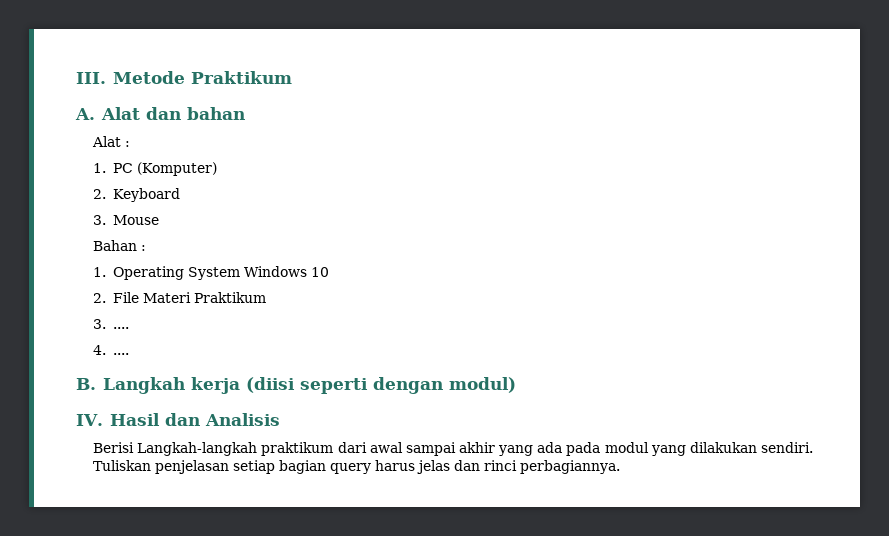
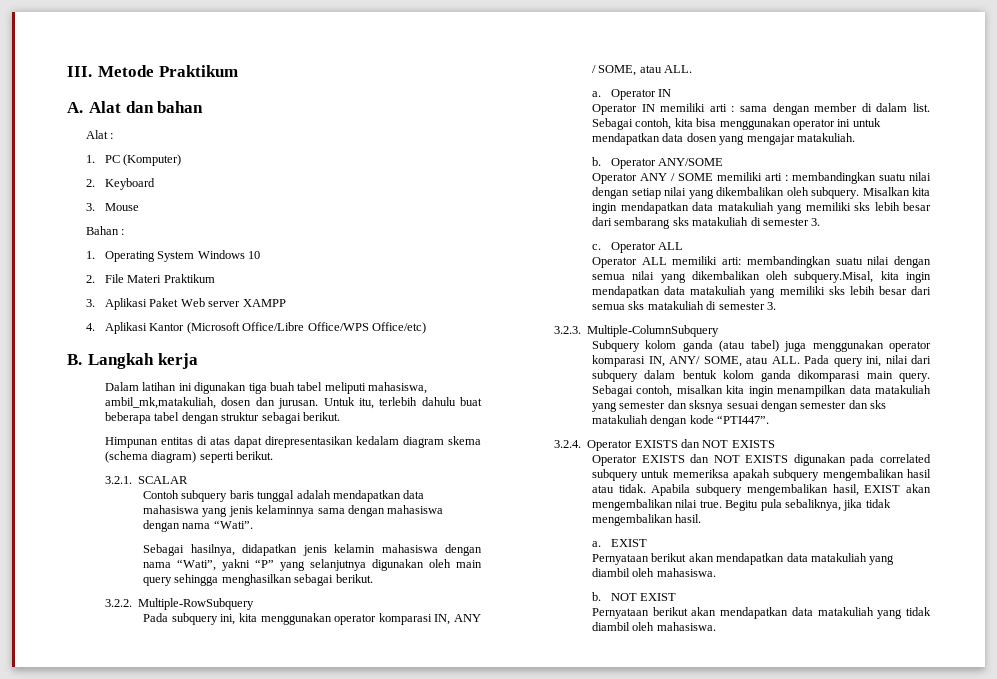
[112,327,129,329] [93,345,129,355] [76,377,516,394] [76,413,280,426] [93,442,813,456] [93,460,621,474] .... // 4. .... // B. Langkah kerja (diisi seperti dengan modul) // IV. Hasil dan Analisis // Berisi Langkah-langkah praktikum dari awal sampai akhir yang ada pada modul yang dilakukan sendiri. Tuliskan penjelasan setiap bagian query harus jelas dan rinci perbagiannya. -> [105,298,286,310] [86,322,426,334] [67,353,198,369] [105,382,428,394] [105,397,482,409] [105,412,340,424] [105,436,482,448] [105,451,274,463] [105,476,189,484] [143,490,425,502] [143,505,444,517] [143,520,253,532] [143,544,482,556] [143,559,483,571] [143,574,373,586] [105,598,255,610] [143,613,482,625] [592,65,693,76] [592,89,672,100] [592,103,930,115] [592,118,881,130] [592,133,855,145] [592,157,724,169] [592,172,932,184] [592,187,930,199] [592,202,931,214] [592,217,821,229] [592,242,684,253] [592,256,931,268] [592,271,931,283] [592,286,931,298] [592,301,776,310] [554,325,720,337] [592,340,931,352] [592,355,932,367] [592,370,930,382] [592,385,931,397] [592,400,887,412] [592,415,770,427] [554,439,775,451] [592,454,932,466] [592,469,931,481] [592,484,931,496] [592,499,891,511] [592,514,702,526] [592,539,648,547] [592,553,895,565] [592,568,716,577] [592,592,677,601] [592,607,931,619] [592,622,716,631] Aplikasi Paket Web server XAMPP // 4. Aplikasi Kantor (Microsoft Office/Libre Office/WPS Office/etc) // B. Langkah kerja // Dalam latihan ini digunakan tiga buah tabel meliputi mahasiswa, ambil_mk,matakuliah, dosen dan jurusan. Untuk itu, terlebih dahulu buat beberapa tabel dengan struktur sebagai berikut. // Himpunan entitas di atas dapat direpresentasikan kedalam diagram skema (schema diagram) seperti berikut. // 3.2.1. SCALAR // Contoh subquery baris tunggal adalah mendapatkan data mahasiswa yang jenis kelaminnya sama dengan mahasiswa dengan nama “Wati”. // Sebagai hasilnya, didapatkan jenis kelamin mahasiswa dengan nama “Wati”, yakni “P” yang selanjutnya digunakan oleh main query sehingga menghasilkan sebagai berikut. // 3.2.2. Multiple-RowSubquery // Pada subquery ini, kita menggunakan operator komparasi IN, ANY / SOME, atau ALL. // a. Operator IN // Operator IN memiliki arti : sama dengan member di dalam list. Sebagai contoh, kita bisa menggunakan operator ini untuk mendapatkan data dosen yang mengajar matakuliah. // b. Operator ANY/SOME // Operator ANY / SOME memiliki arti : membandingkan suatu nilai dengan setiap nilai yang dikembalikan oleh subquery. Misalkan kita ingin mendapatkan data matakuliah yang memiliki sks lebih besar dari sembarang sks matakuliah di semester 3. // c. Operator ALL // Operator ALL memiliki arti: membandingkan suatu nilai dengan semua nilai yang dikembalikan oleh subquery.Misal, kita ingin mendapatkan data matakuliah yang memiliki sks lebih besar dari semua sks matakuliah di semester 3. // 3.2.3. Multiple-ColumnSubquery // Subquery kolom ganda (atau tabel) juga menggunakan operator komparasi IN, ANY/ SOME, atau ALL. Pada query ini, nilai dari subquery dalam bentuk kolom ganda dikomparasi main query. Sebagai contoh, misalkan kita ingin menampilkan data matakuliah yang semester dan sksnya sesuai dengan semester dan sks matakuliah dengan kode “PTI447”. // 3.2.4. Operator EXISTS dan NOT EXISTS // Operator EXISTS dan NOT EXISTS digunakan pada correlated subquery untuk memeriksa apakah subquery mengembalikan hasil atau tidak. Apabila subquery mengembalikan hasil, EXIST akan mengembalikan nilai true. Begitu pula sebaliknya, jika tidak mengembalikan hasil. // a. EXIST // Pernyataan berikut akan mendapatkan data matakuliah yang diambil oleh mahasiswa. // b. NOT EXIST // Pernyataan berikut akan mendapatkan data matakuliah yang tidak diambil oleh mahasiswa.

